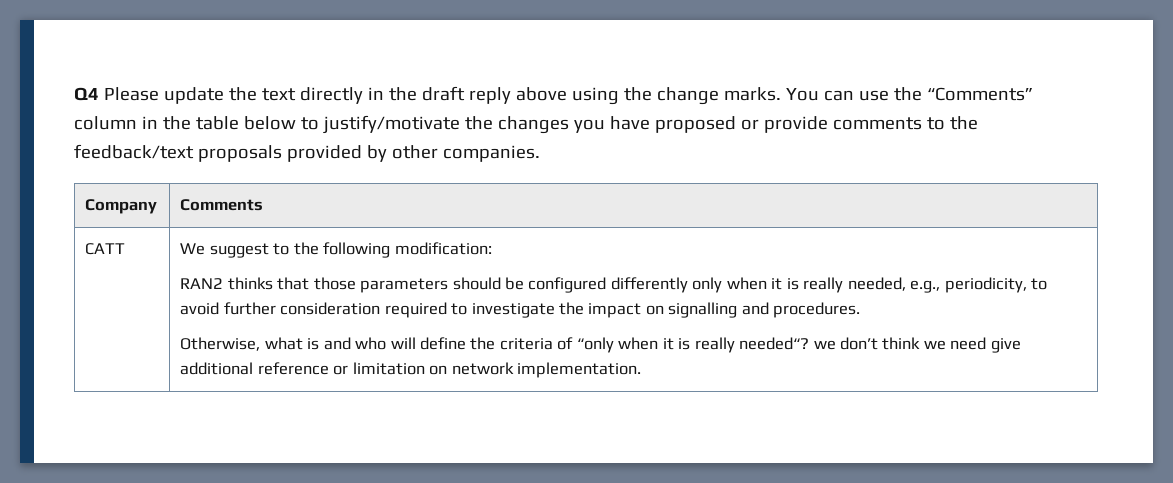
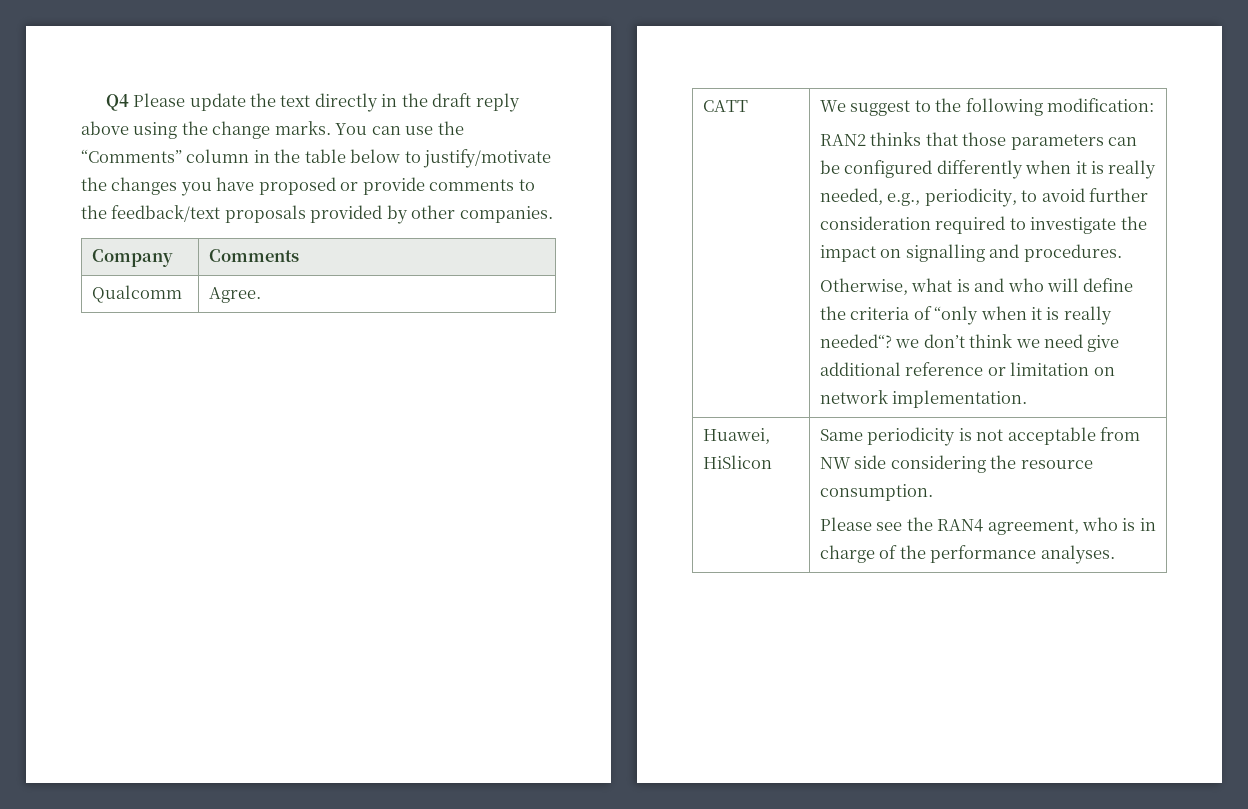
(264, 205) none -> [91,285,182,303] [208,287,261,303] // Qualcomm | Agree.
[452,277,501,290] should -> [1108,137,1138,146] can
[692,277,723,293] only -> (1023, 169) none
(642, 370) none -> [702,428,770,444] [702,455,772,469] [819,427,1141,446] [819,455,1093,473] [819,484,933,501] [819,517,1156,535] [819,545,1115,564] // Huawei, HiSlicon | Same periodicity is not acceptable from NW side considering the resource consumption. // Please see the RAN4 agreement, who is in charge of the performance analyses.

